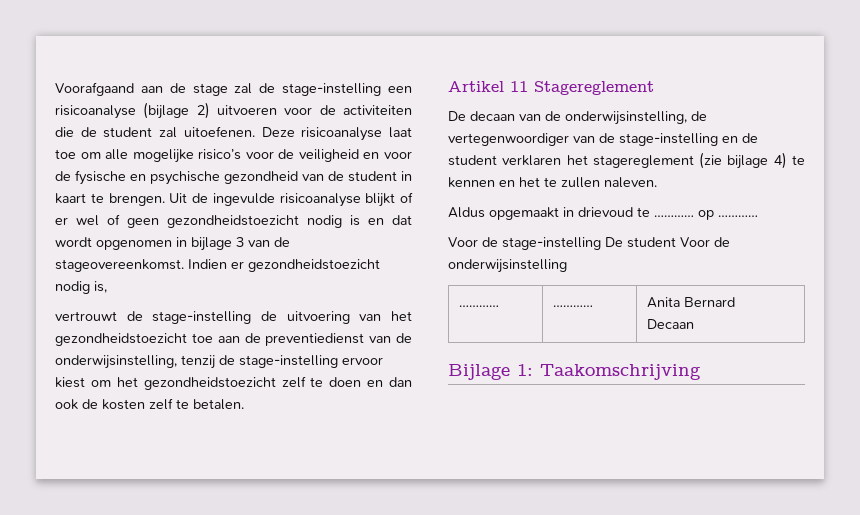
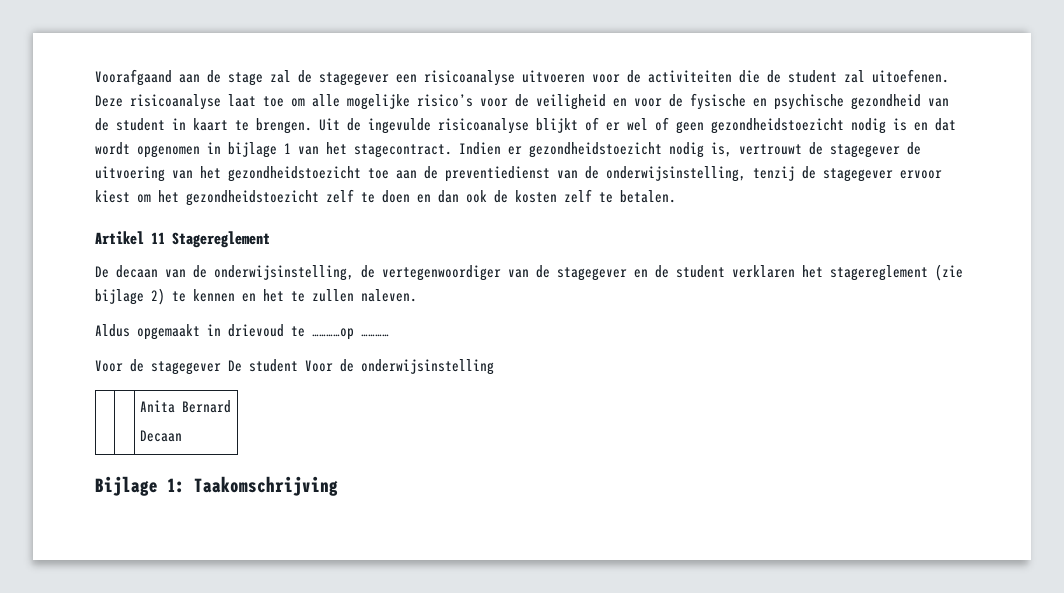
[282,83,382,96] stage-instelling -> [319,72,389,86] stagegever
[143,102,210,119] (bijlage 2) -> (515, 78) none
[236,237,290,247] [55,259,184,272] 3 van de stageovereenkomst. -> [284,142,452,158] 1 van het stagecontract.
(107, 287) // -> (732, 149) none
[152,311,252,324] stage-instelling -> [830,144,900,158] stagegever
[239,355,338,368] stage-instelling -> [823,168,893,182] stagegever
[619,133,718,146] stage-instelling -> [557,267,627,281] stagegever
[773,152,787,169] 4) -> [151,288,165,305] 2)
[654,210,714,220] ………… op -> [312,328,354,340] …………op
[502,237,601,250] stage-instelling -> [151,361,221,375] stagegever
[459,305,500,307] [553,305,594,307] ………… | ………… -> (494, 367) |

